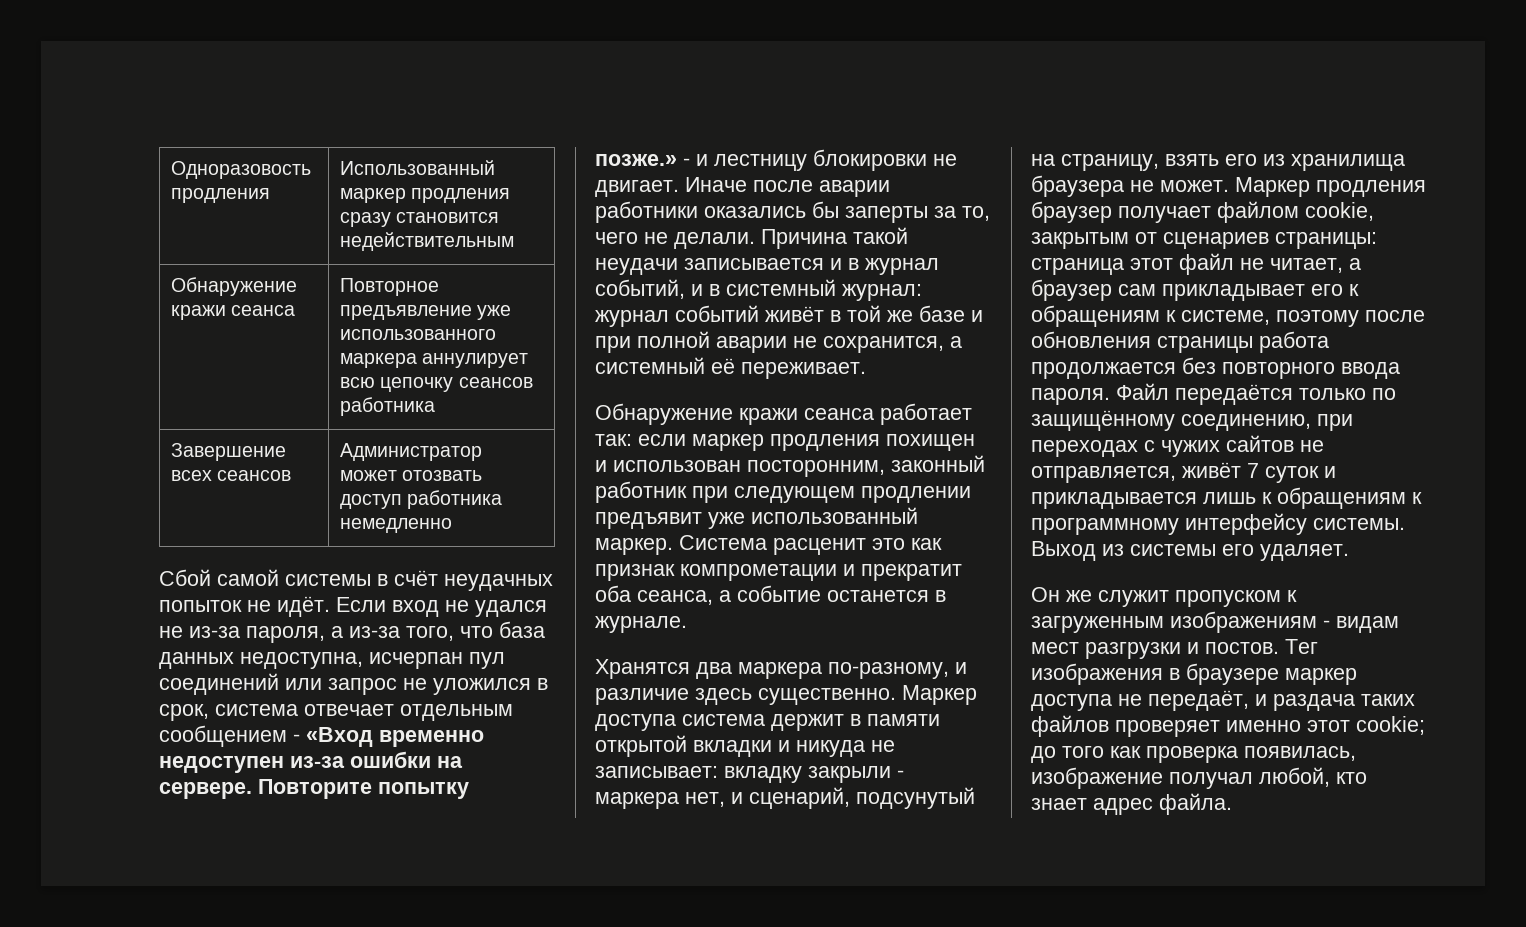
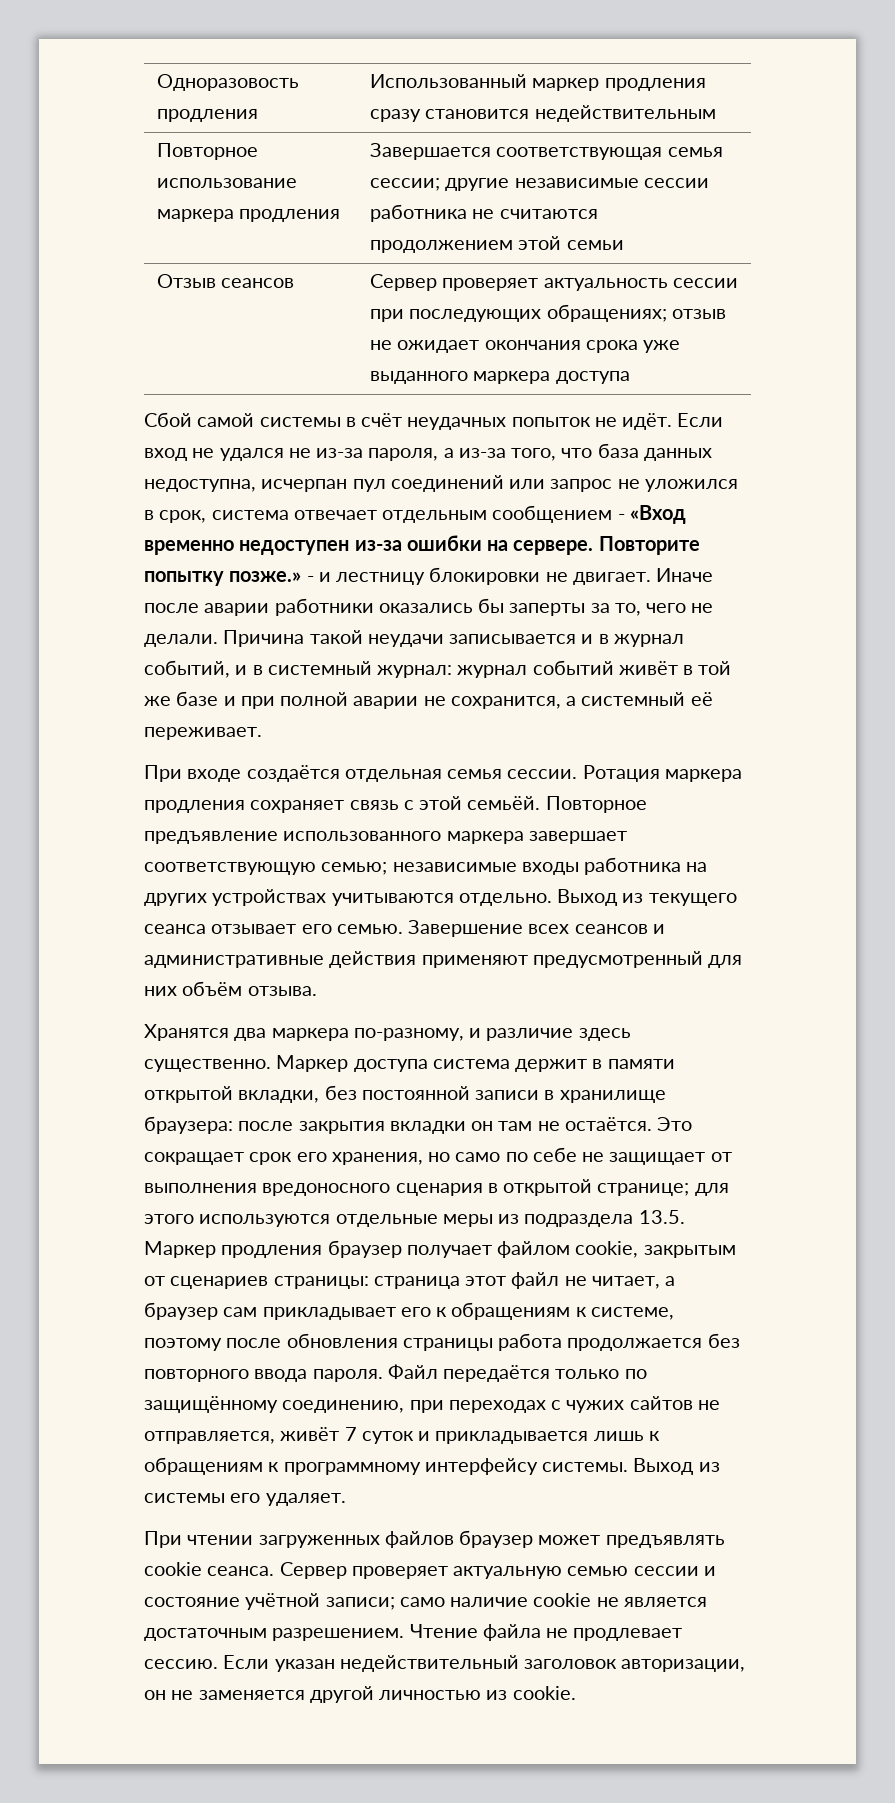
[170,277,297,296] [170,305,296,320] [339,278,439,296] [339,305,512,320] [339,329,496,340] [339,353,529,368] [339,377,533,392] [339,397,435,416] [170,443,286,461] [170,470,292,481] [339,443,482,461] [339,470,483,481] [339,490,503,509] [339,518,452,533] Обнаружение кражи сеанса | Повторное предъявление уже использованного маркера аннулирует всю цепочку сеансов работника // Завершение всех сеансов | Администратор может отозвать доступ работника немедленно -> [157,143,259,160] [157,178,298,188] [157,209,341,222] [370,143,723,160] [370,178,709,191] [370,204,598,222] [370,236,624,253] [157,274,295,288] [370,274,738,291] [370,304,726,322] [370,340,681,353] [370,371,630,384] Повторное использование маркера продления | Завершается соответствующая семья сессии; другие независимые сессии работника не считаются продолжением этой семьи // Отзыв сеансов | Сервер проверяет актуальность сессии при последующих обращениях; отзыв не ожидает окончания срока уже выданного маркера доступа
[595,403,972,425] [595,434,975,451] [595,455,985,477] [595,481,971,503] [595,507,918,529] [595,535,942,555] [595,564,962,581] [595,585,946,605] [595,616,687,633] Обнаружение кражи сеанса работает так: если маркер продления похищен и использован посторонним, законный работник при следующем продлении предъявит уже использованный маркер. Система расценит это как признак компрометации и прекратит оба сеанса, а событие останется в журнале. -> [144,765,742,782] [144,796,647,813] [144,831,627,844] [144,857,708,875] [144,889,737,906] [144,920,665,937] [144,951,743,968] [144,981,317,996] При входе создаётся отдельная семья сессии. Ротация маркера продления сохраняет связь с этой семьёй. Повторное предъявление использованного маркера завершает соответствующую семью; независимые входы работника на других устройствах учитываются отдельно. Выход из текущего сеанса отзывает его семью. Завершение всех сеансов и административные действия применяют предусмотренный для них объём отзыва.
[693,740,895,757] [595,766,904,783] [595,787,975,809] [1031,154,1405,171] [1031,175,1229,197] вкладки и никуда не записывает: вкладку закрыли - маркера нет, и сценарий, подсунутый на страницу, взять его из хранилища браузера не может. -> [238,1085,666,1103] [144,1116,693,1134] [144,1147,732,1165] [144,1179,729,1196] [144,1210,685,1227] вкладки, без постоянной записи в хранилище браузера: после закрытия вкладки он там не остаётся. Это сокращает срок его хранения, но само по себе не защищает от выполнения вредоносного сценария в открытой странице; для этого используются отдельные меры из подраздела 13.5.
[1031,587,1297,607] [1031,611,1399,633] [1031,639,1318,659] [1031,663,1357,685] [1031,690,1415,711] [1031,715,1425,737] [1031,746,1356,763] [1031,767,1367,789] [1031,793,1232,815] Он же служит пропуском к загруженным изображениям - видам мест разгрузки и постов. Тег изображения в браузере маркер доступа не передаёт, и раздача таких файлов проверяет именно этот cookie; до того как проверка появилась, изображение получал любой, кто знает адрес файла. -> [144,1530,725,1548] [144,1562,716,1579] [144,1593,707,1610] [144,1624,683,1641] [144,1655,746,1672] [144,1686,576,1703] При чтении загруженных файлов браузер может предъявлять cookie сеанса. Сервер проверяет актуальную семью сессии и состояние учётной записи; само наличие cookie не является достаточным разрешением. Чтение файла не продлевает сессию. Если указан недействительный заголовок авторизации, он не заменяется другой личностью из cookie.

